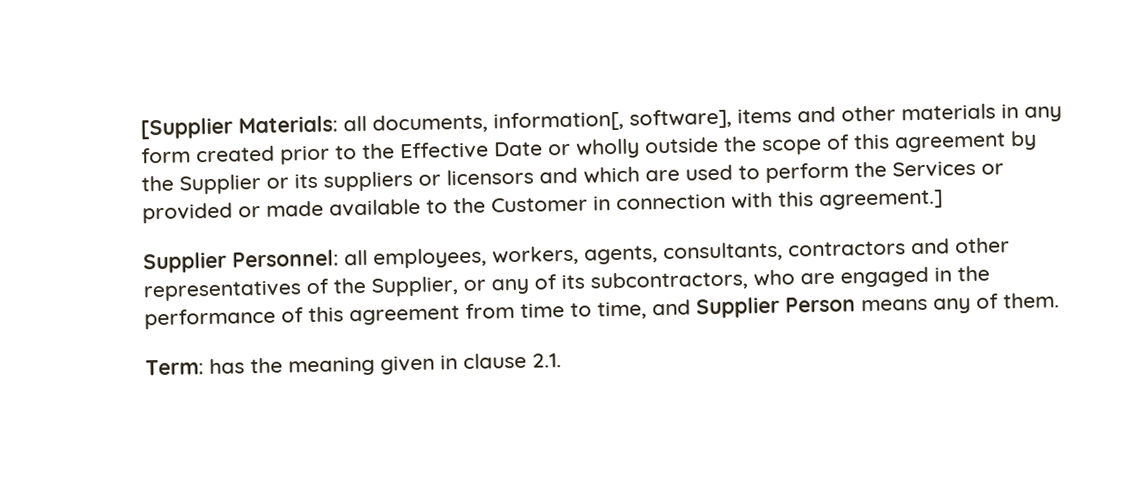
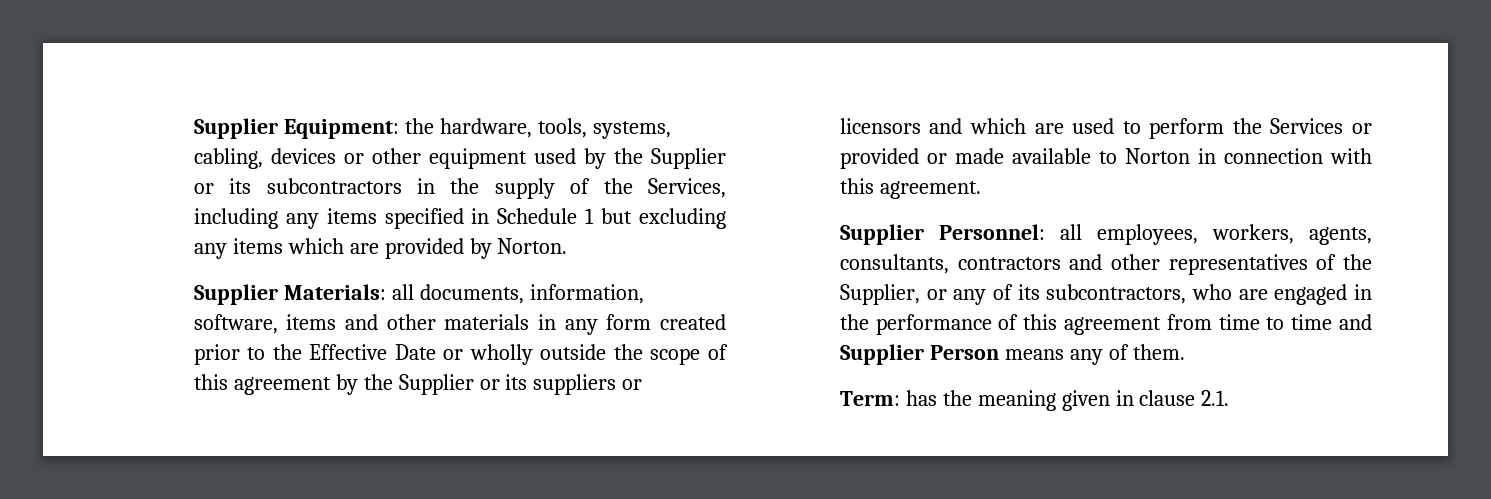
[139,117,233,140] [Supplier -> [193,118,671,139] [193,148,726,169] [193,178,726,199] [193,208,726,229] [193,238,568,259] [193,284,278,305] Supplier Equipment: the hardware, tools, systems, cabling, devices or other equipment used by the Supplier or its subcontractors in the supply of the Services, including any items specified in Schedule 1 but excluding any items which are provided by Norton. // Supplier
[492,108,732,133] information[, software], -> [529,284,644,304] [193,314,278,334] information, software,
[452,196,588,214] the Customer -> [1124,148,1190,164] Norton
[818,189,943,211] agreement.] -> [879,181,981,199] agreement.
[596,301,647,320] time, -> [1291,314,1333,330] time

